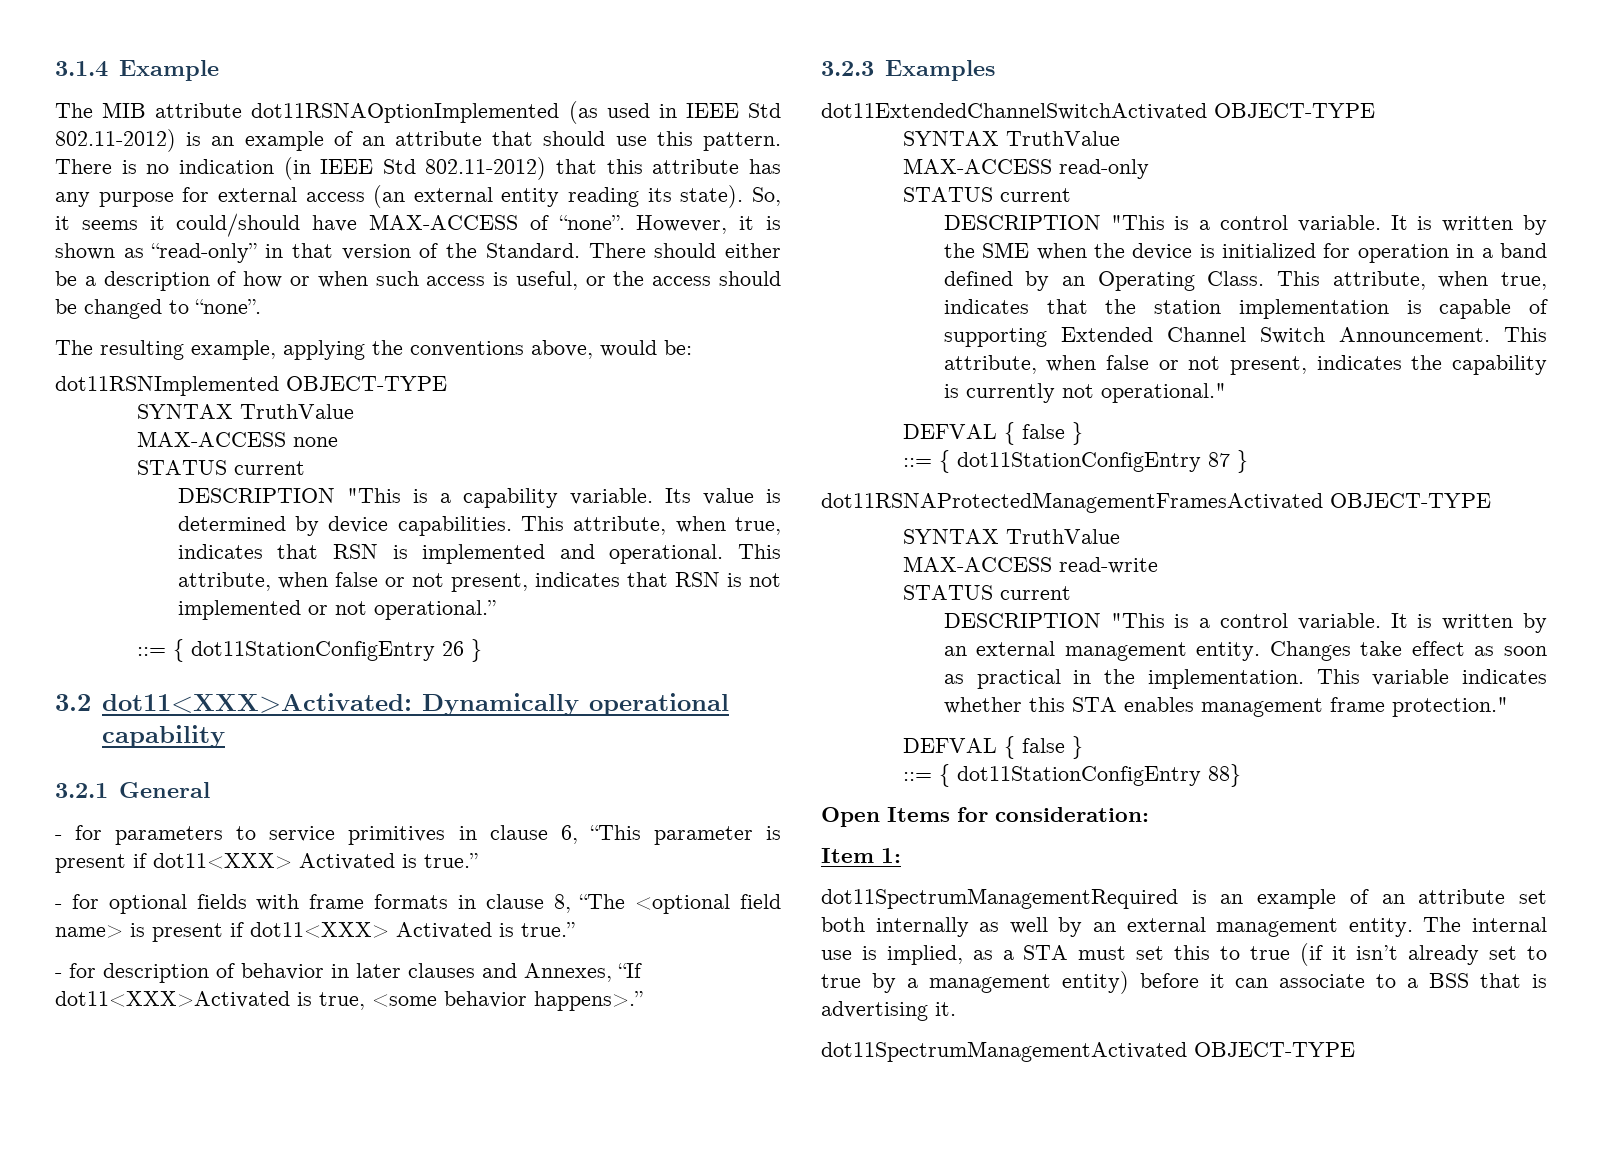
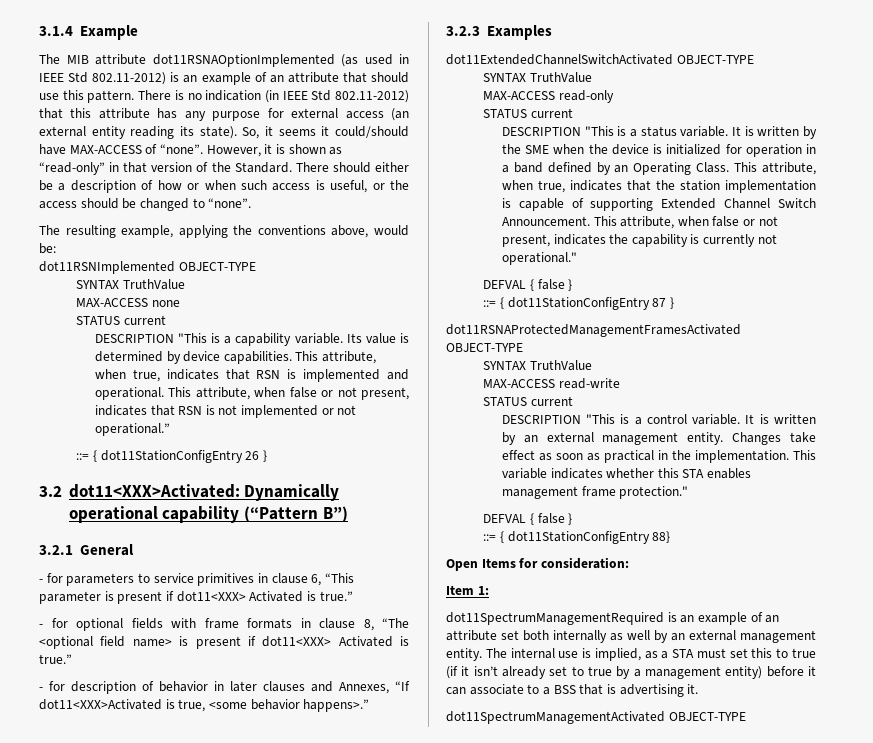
(225, 736) none -> [243,506,348,522] (“Pattern B”)
[1220,215,1289,230] control -> [640,126,677,137] status

